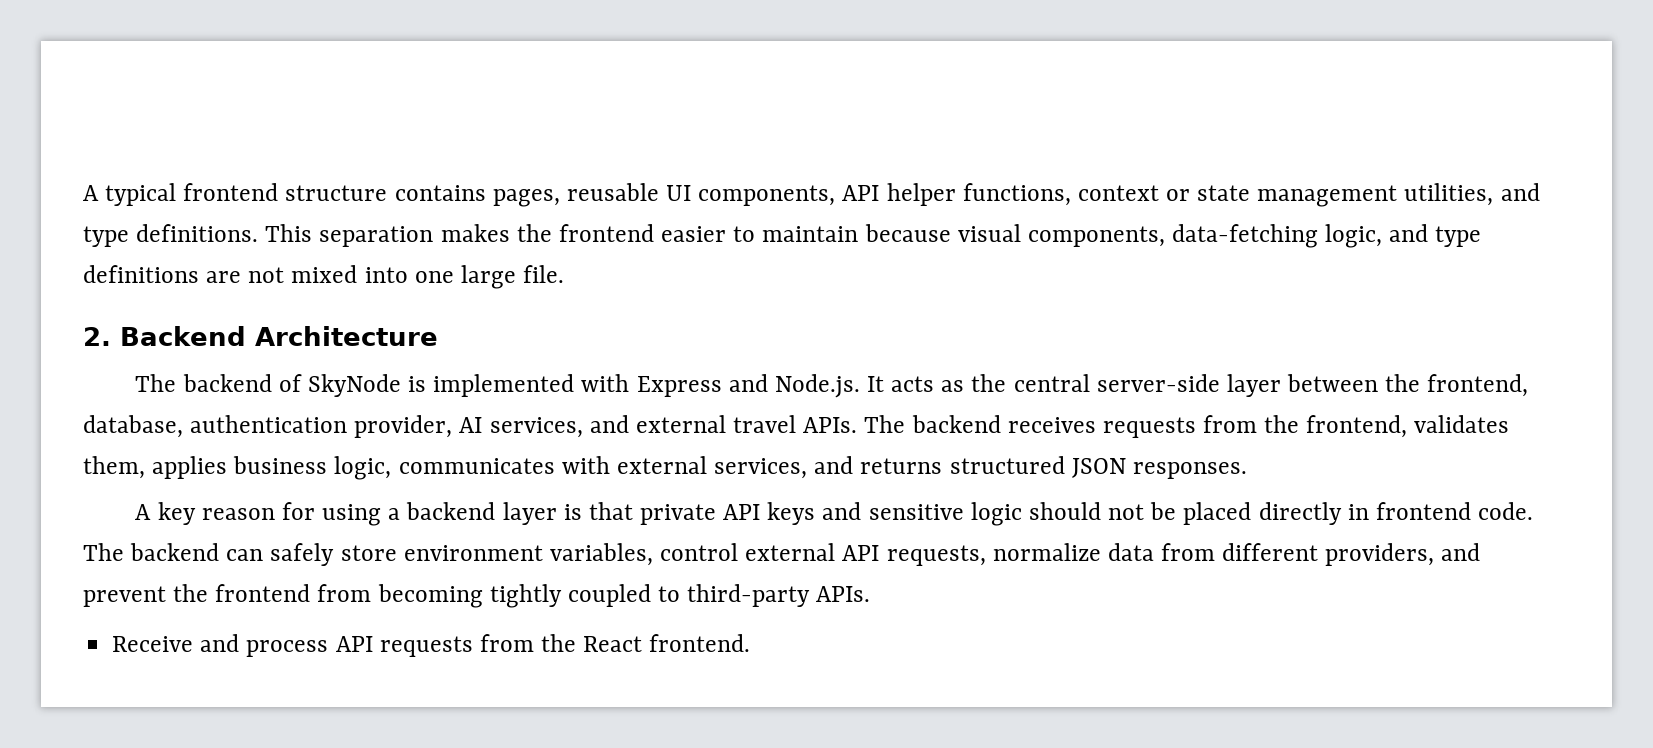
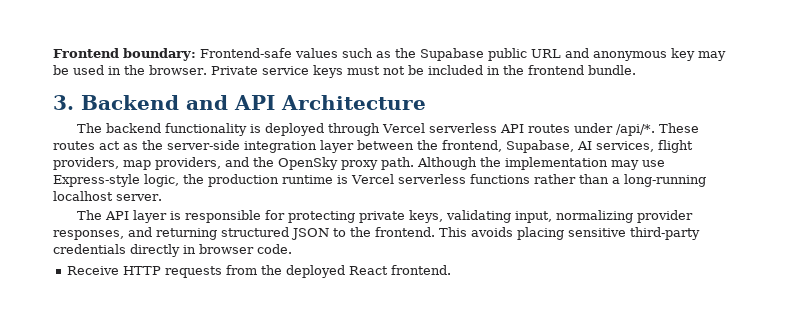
[83,183,1540,207] [83,224,1482,248] [83,265,565,289] [83,326,438,346] [135,374,1529,398] [83,415,1510,438] [83,456,1247,480] [135,502,1534,526] [83,543,1481,566] [83,584,871,608] [112,634,577,657] A typical frontend structure contains pages, reusable UI components, API helper functions, context or state management utilities, and type definitions. This separation makes the frontend easier to maintain because visual components, data-fetching logic, and type definitions are not mixed into one large file. // 2. Backend Architecture // The backend of SkyNode is implemented with Express and Node.js. It acts as the central server-side layer between the frontend, database, authentication provider, AI services, and external travel APIs. The backend receives requests from the frontend, validates them, applies business logic, communicates with external services, and returns structured JSON responses. // A key reason for using a backend layer is that private API keys and sensitive logic should not be placed directly in frontend code. The backend can safely store environment variables, control external API requests, normalize data from different providers, and prevent the frontend from becoming tightly coupled to third-party APIs. // Receive and process API requests from the -> [53,48,726,61] [53,65,636,78] [53,95,426,110] [76,123,699,136] [53,140,693,153] [53,157,665,170] [53,174,706,187] [53,191,162,201] [76,210,693,223] [53,227,700,240] [53,244,292,257] [66,265,345,278] Frontend boundary: Frontend-safe values such as the Supabase public URL and anonymous key may be used in the browser. Private service keys must not be included in the frontend bundle. // 3. Backend and API Architecture // The backend functionality is deployed through Vercel serverless API routes under /api/*. These routes act as the server-side integration layer between the frontend, Supabase, AI services, flight providers, map providers, and the OpenSky proxy path. Although the implementation may use Express-style logic, the production runtime is Vercel serverless functions rather than a long-running localhost server. // The API layer is responsible for protecting private keys, validating input, normalizing provider responses, and returning structured JSON to the frontend. This avoids placing sensitive third-party credentials directly in browser code. // Receive HTTP requests from the deployed

